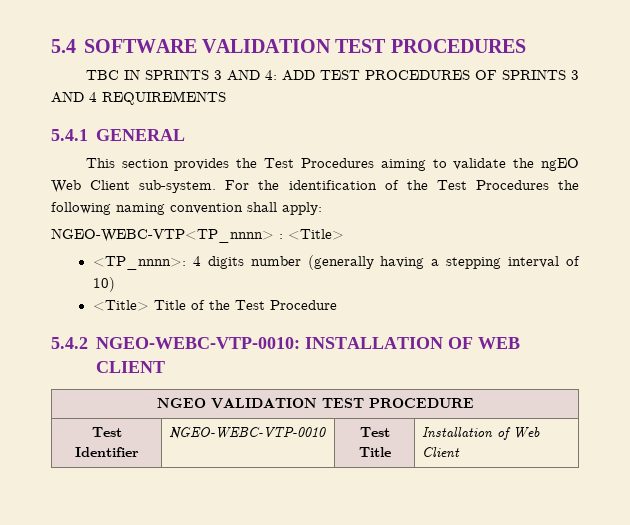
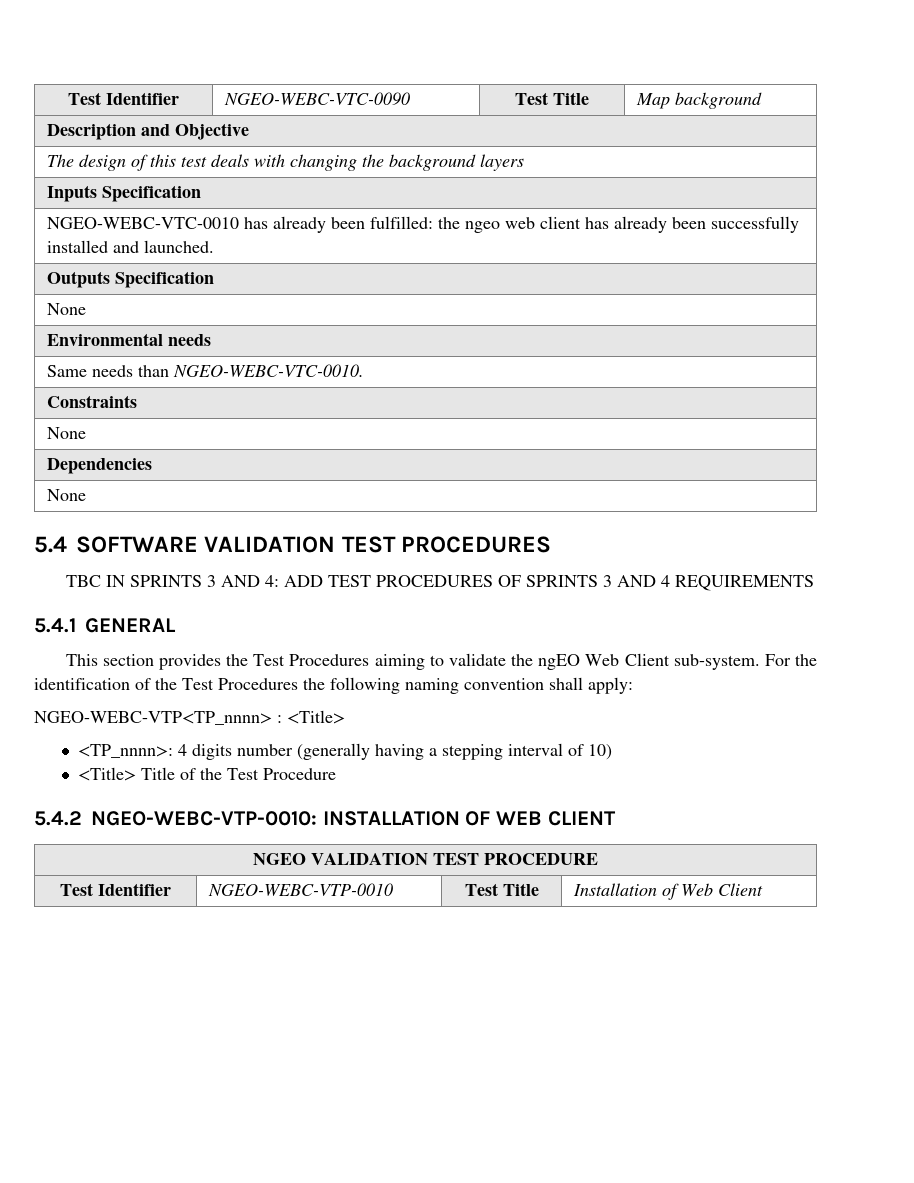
(51, 46) none -> [68,92,179,105] [224,92,411,105] [515,92,589,105] [636,92,763,109] [47,123,250,140] [47,154,525,171] [47,185,202,202] [47,216,800,233] [47,240,215,253] [47,271,215,288] [47,303,87,315] [47,333,212,346] [47,364,365,377] [47,395,138,408] [47,427,87,439] [47,458,153,474] [47,489,87,501] Test Identifier | NGEO-WEBC-VTC-0090 | Test Title | Map background // Description and Objective // The design of this test deals with changing the background layers // Inputs Specification // NGEO-WEBC-VTC-0010 has already been fulfilled: the ngeo web client has already been successfully installed and launched. // Outputs Specification // None // Environmental needs // Same needs than NGEO-WEBC-VTC-0010. // Constraints // None // Dependencies // None //

